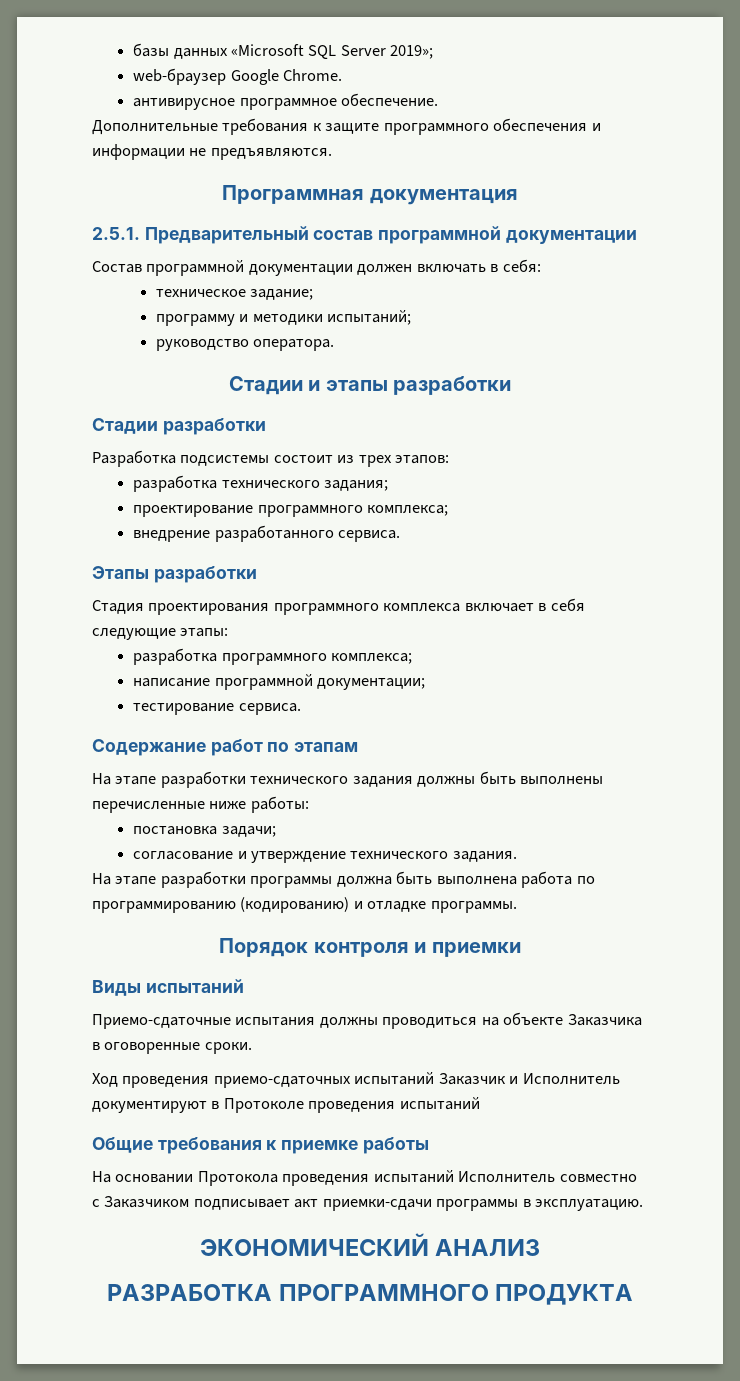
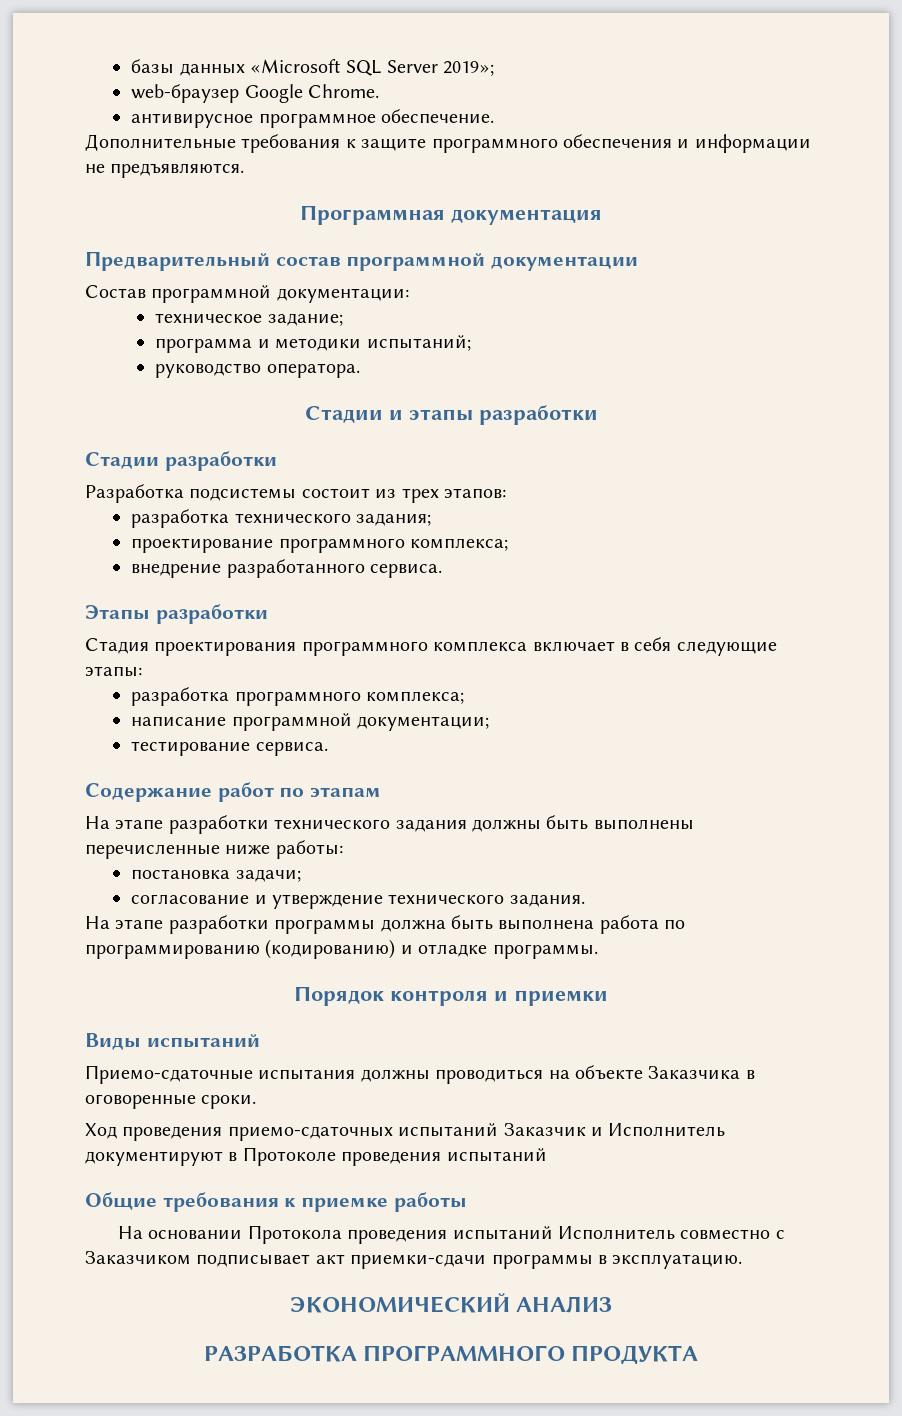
[92,227,140,240] 2.5.1. -> (602, 217) none
[248,259,541,276] документации должен включать в себя: -> [276,288,409,303] документации:
[155,314,235,326] программу -> [155,338,253,353] программа

